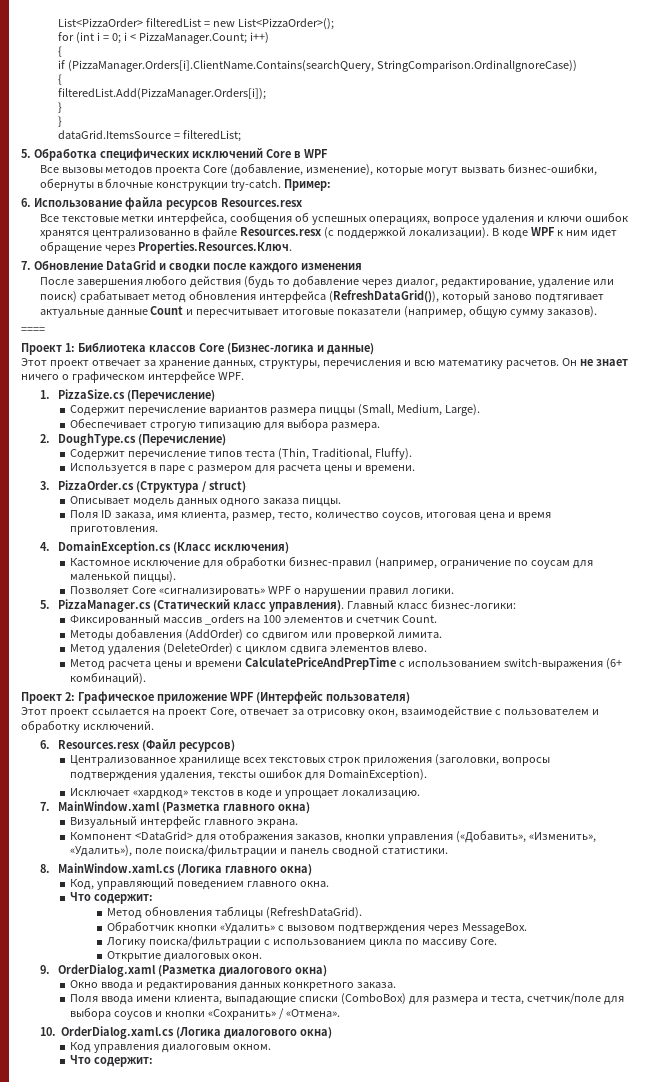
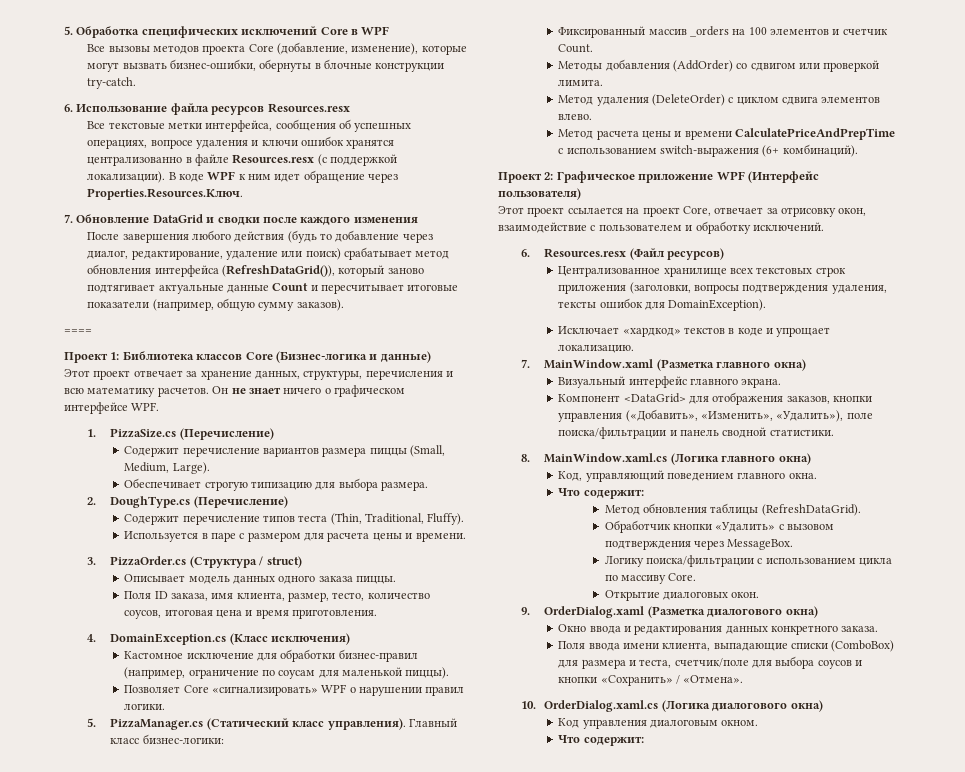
[58,18,334,30] [58,32,269,44] [58,46,63,57] [58,60,577,72] [58,74,63,85] [58,88,267,100] [58,102,63,113] [58,116,63,127] [58,130,241,142] List<PizzaOrder> filteredList = new List<PizzaOrder>(); // for (int i = 0; i < PizzaManager.Count; i++) // { // if (PizzaManager.Orders[i].ClientName.Contains(searchQuery, StringComparison.OrdinalIgnoreCase)) // { // filteredList.Add(PizzaManager.Orders[i]); // } // } // dataGrid.ItemsSource = filteredList; // -> (64, 30) none
[284,179,332,191] Пример: -> (137, 83) none

